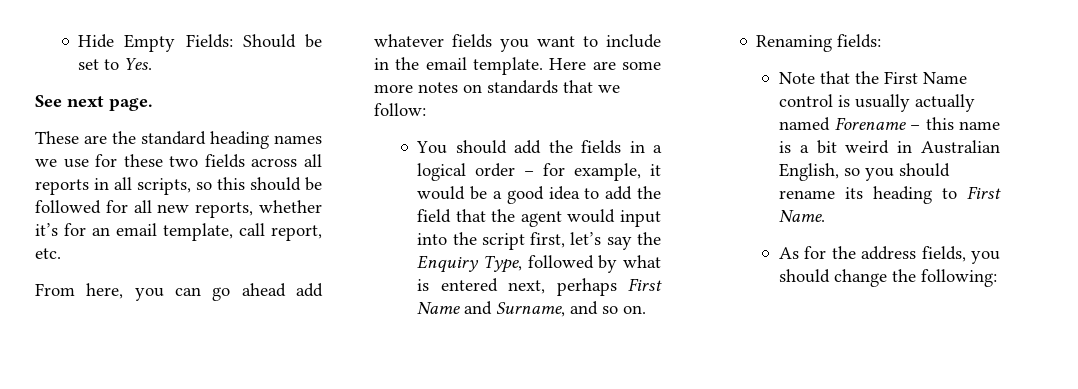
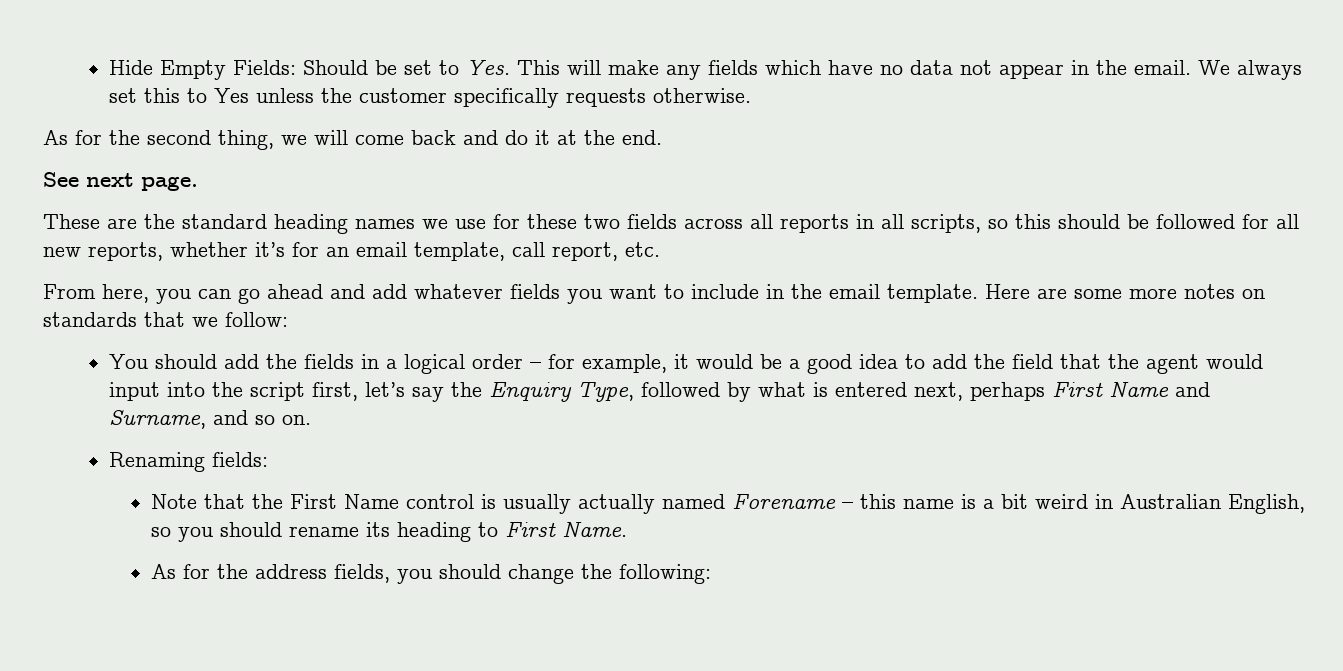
(153, 64) none -> [517,60,1303,80] [109,88,752,108] [43,130,662,150] This will make any fields which have no data not appear in the email. We always set this to Yes unless the customer specifically requests otherwise. // As for the second thing, we will come back and do it at the end.
(286, 290) none -> [330,284,365,299] and

